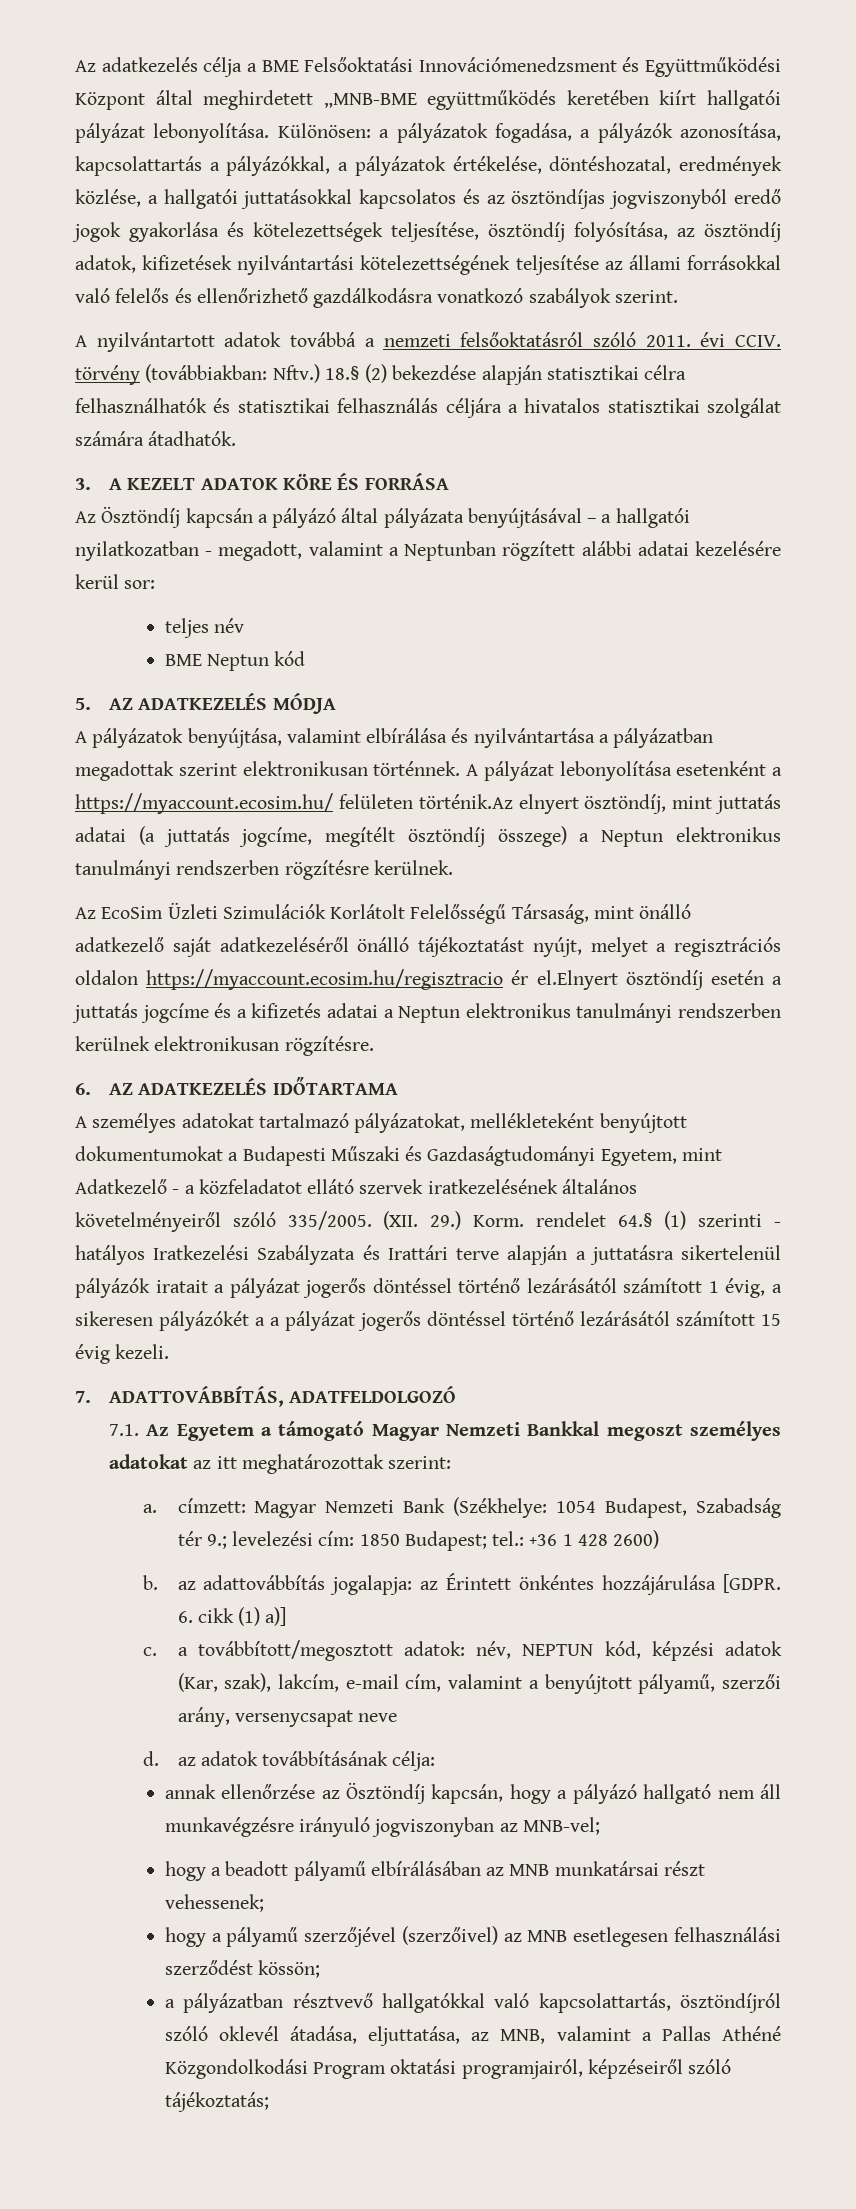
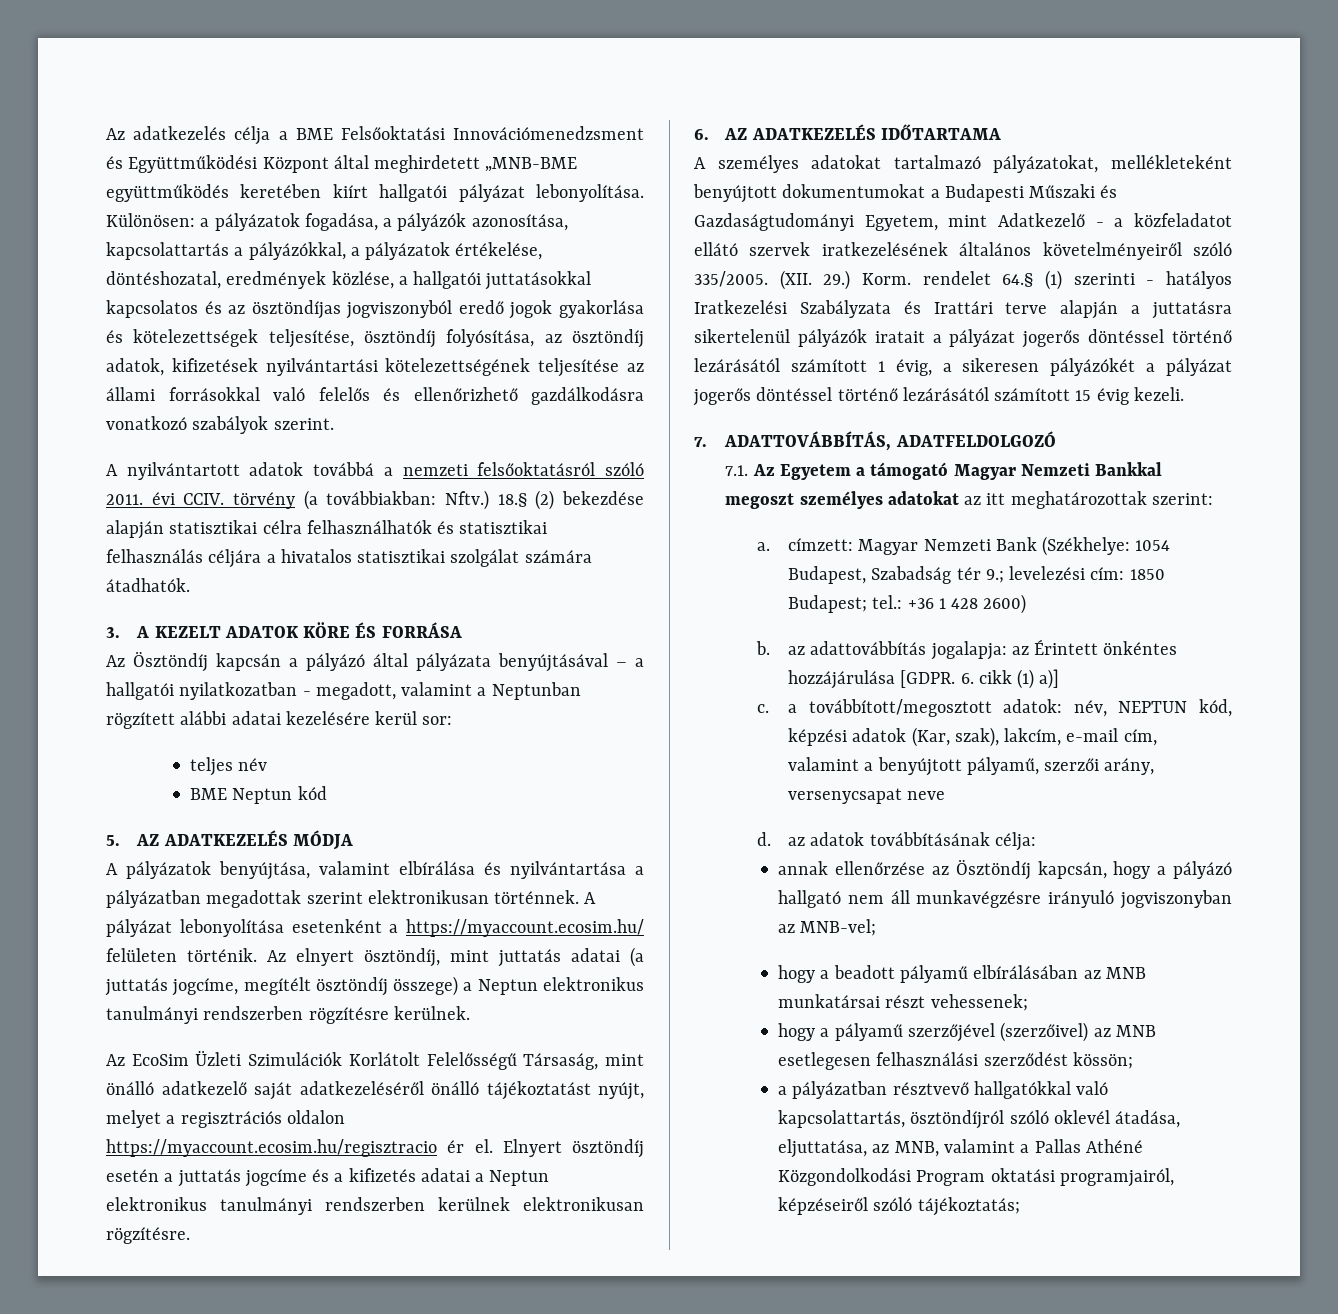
[145,364,268,383] (továbbiakban: -> [303,490,437,510] (a továbbiakban:
[418,794,513,809] történik.Az -> [187,948,286,962] történik. Az
[536,970,618,990] el.Elnyert -> [474,1139,562,1157] el. Elnyert
[270,1317,280,1326] a -> (1156, 367) none

